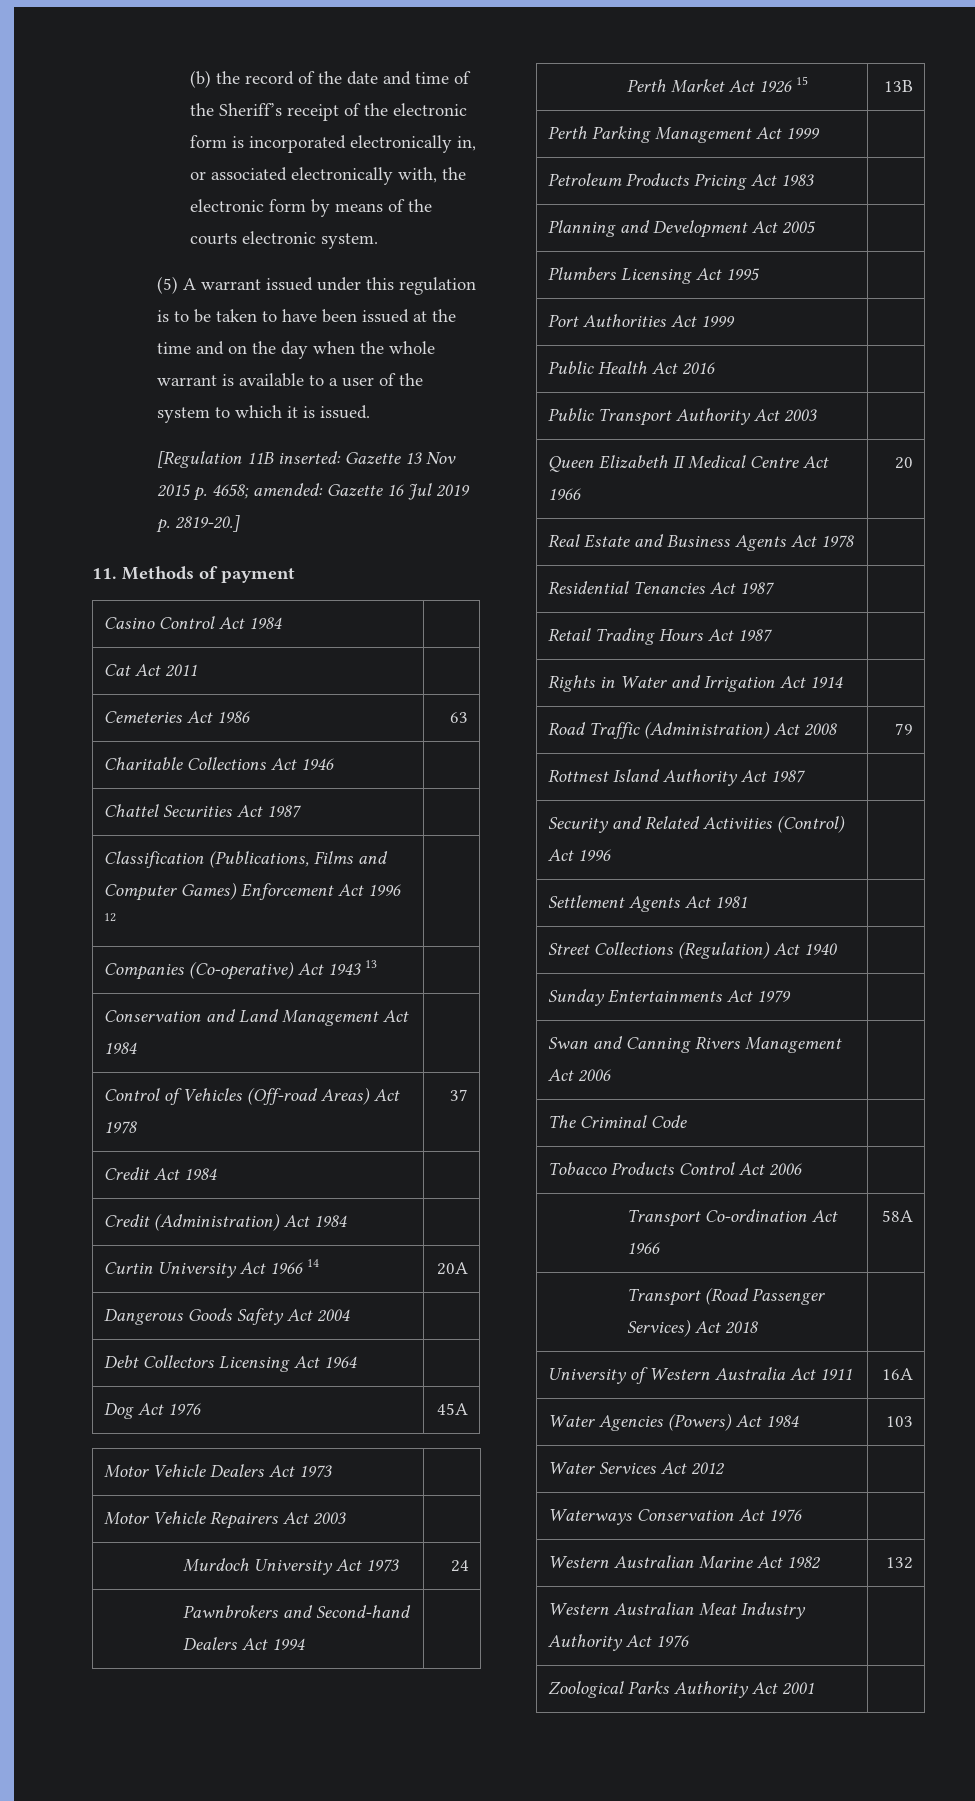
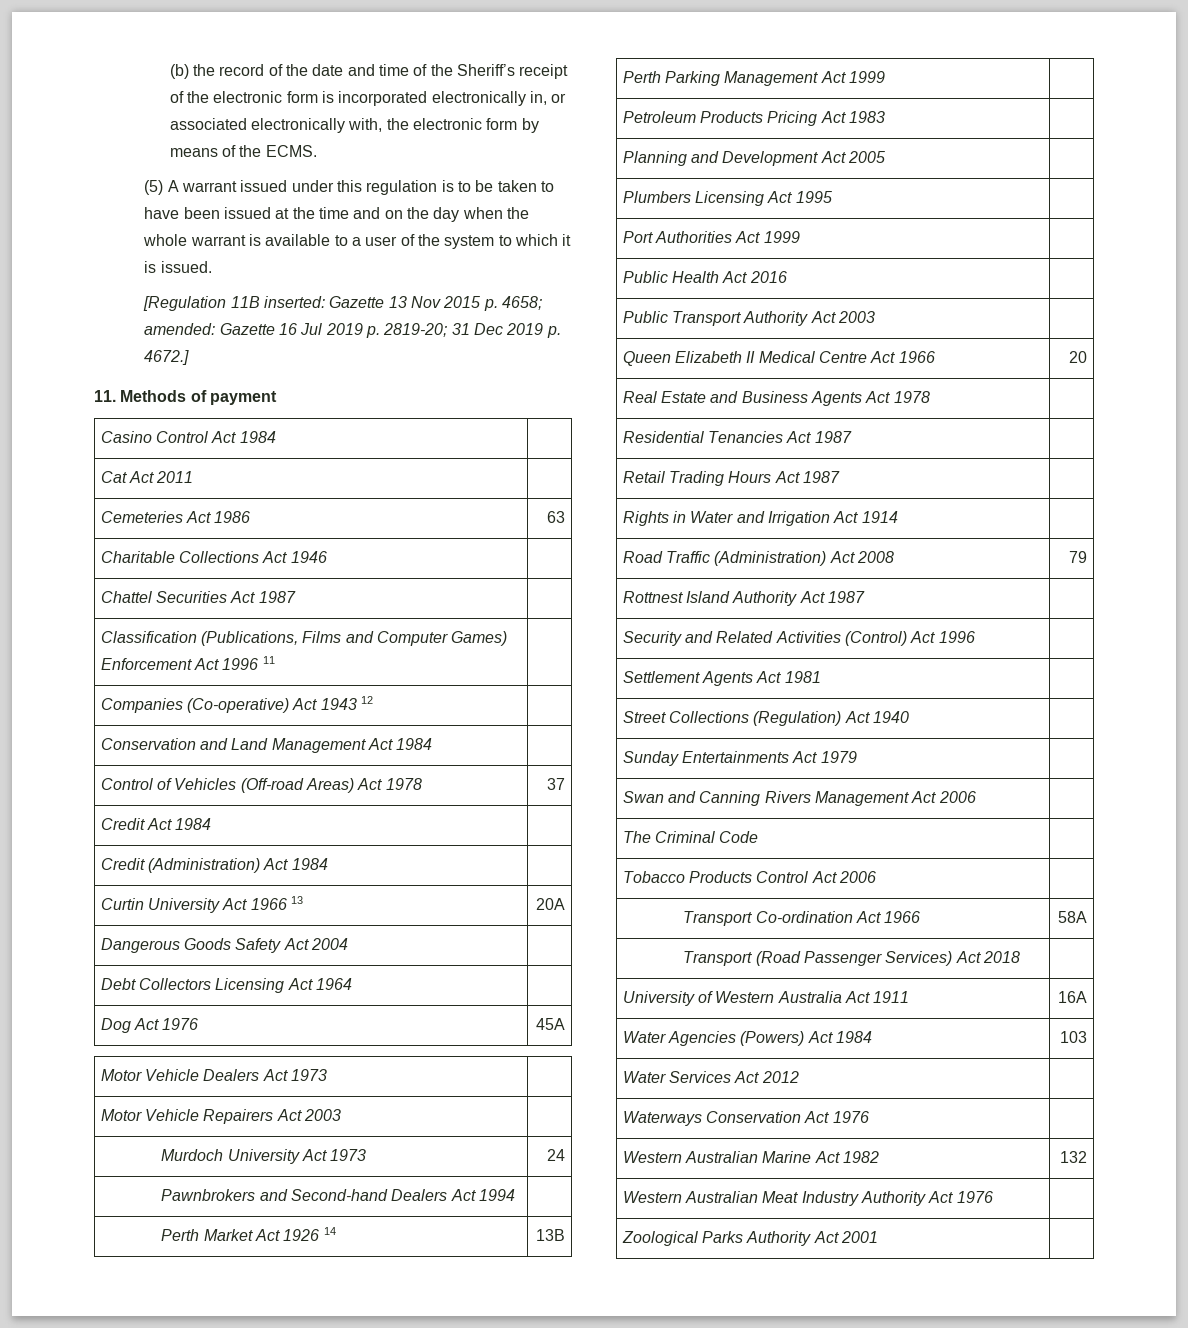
[190,231,379,249] courts electronic system. -> [265,145,317,157] ECMS.
[175,515,241,532] 2819-20.] -> [383,323,561,338] [144,350,190,365] 2819-20; 31 Dec 2019 p. 4672.]
[104,913,117,922] 12 -> [262,656,275,664] 11
[365,960,378,968] 13 -> [361,696,374,704] 12
[307,1259,320,1267] 14 -> [291,896,304,904] 13
[795,76,808,85] 15 -> [323,1227,336,1235] 14

